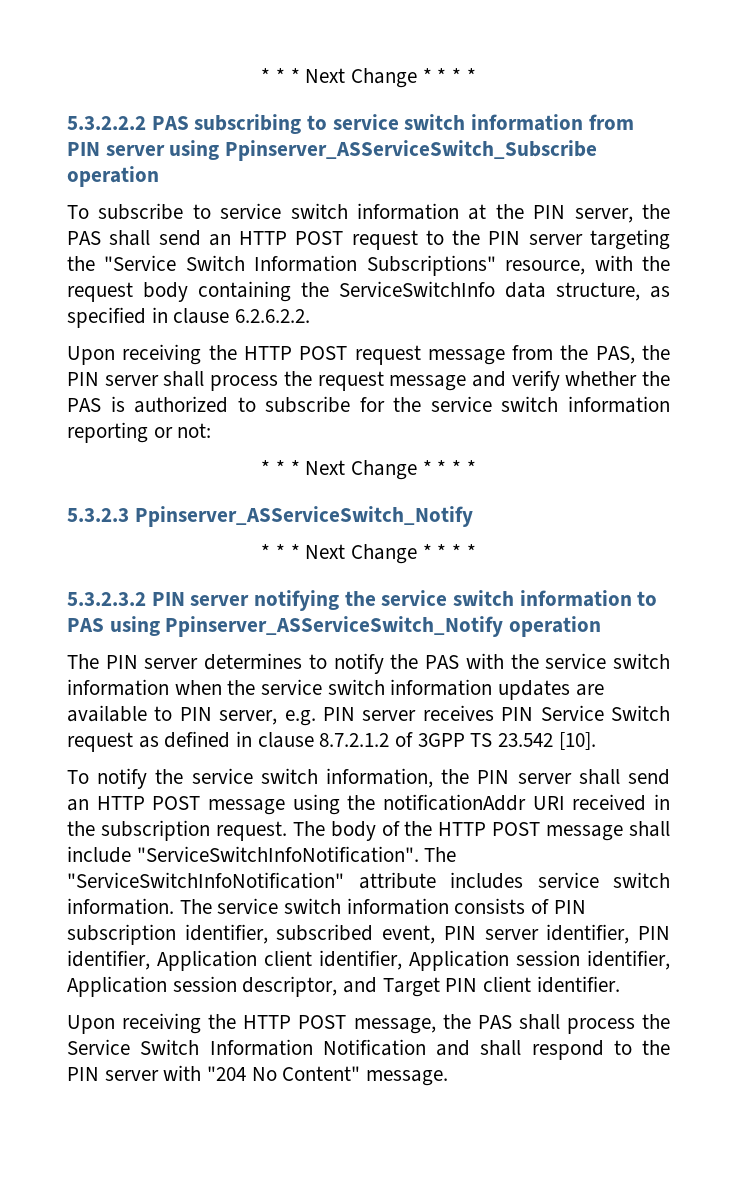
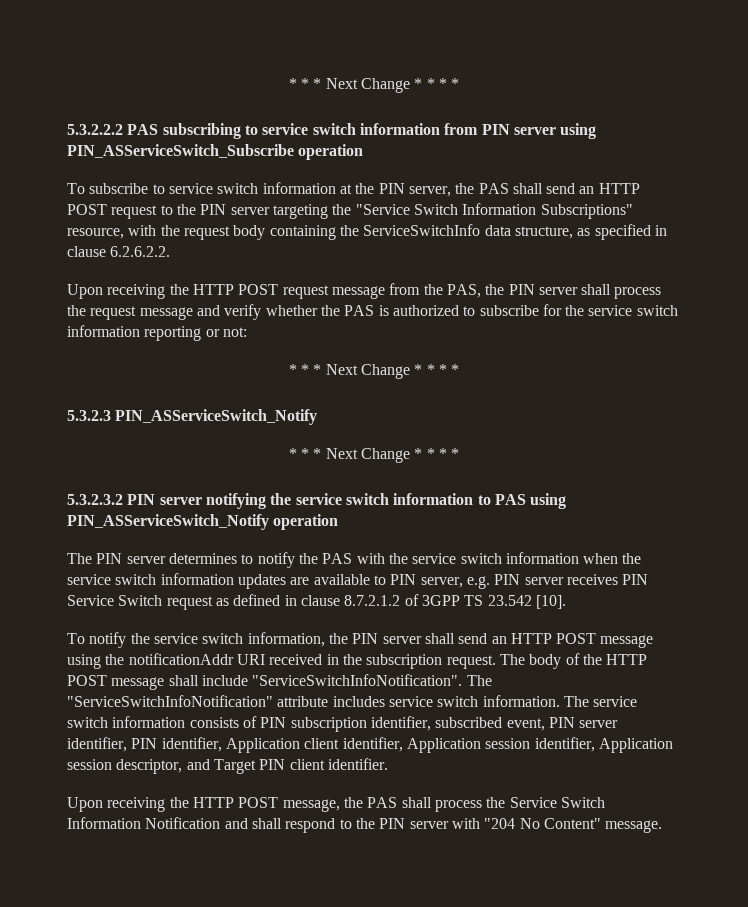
[225,140,598,161] Ppinserver_ASServiceSwitch_Subscribe -> [67,144,294,158] PIN_ASServiceSwitch_Subscribe
[134,506,473,527] Ppinserver_ASServiceSwitch_Notify -> [115,409,318,425] PIN_ASServiceSwitch_Notify
[165,616,504,637] Ppinserver_ASServiceSwitch_Notify -> [67,514,269,530] PIN_ASServiceSwitch_Notify

